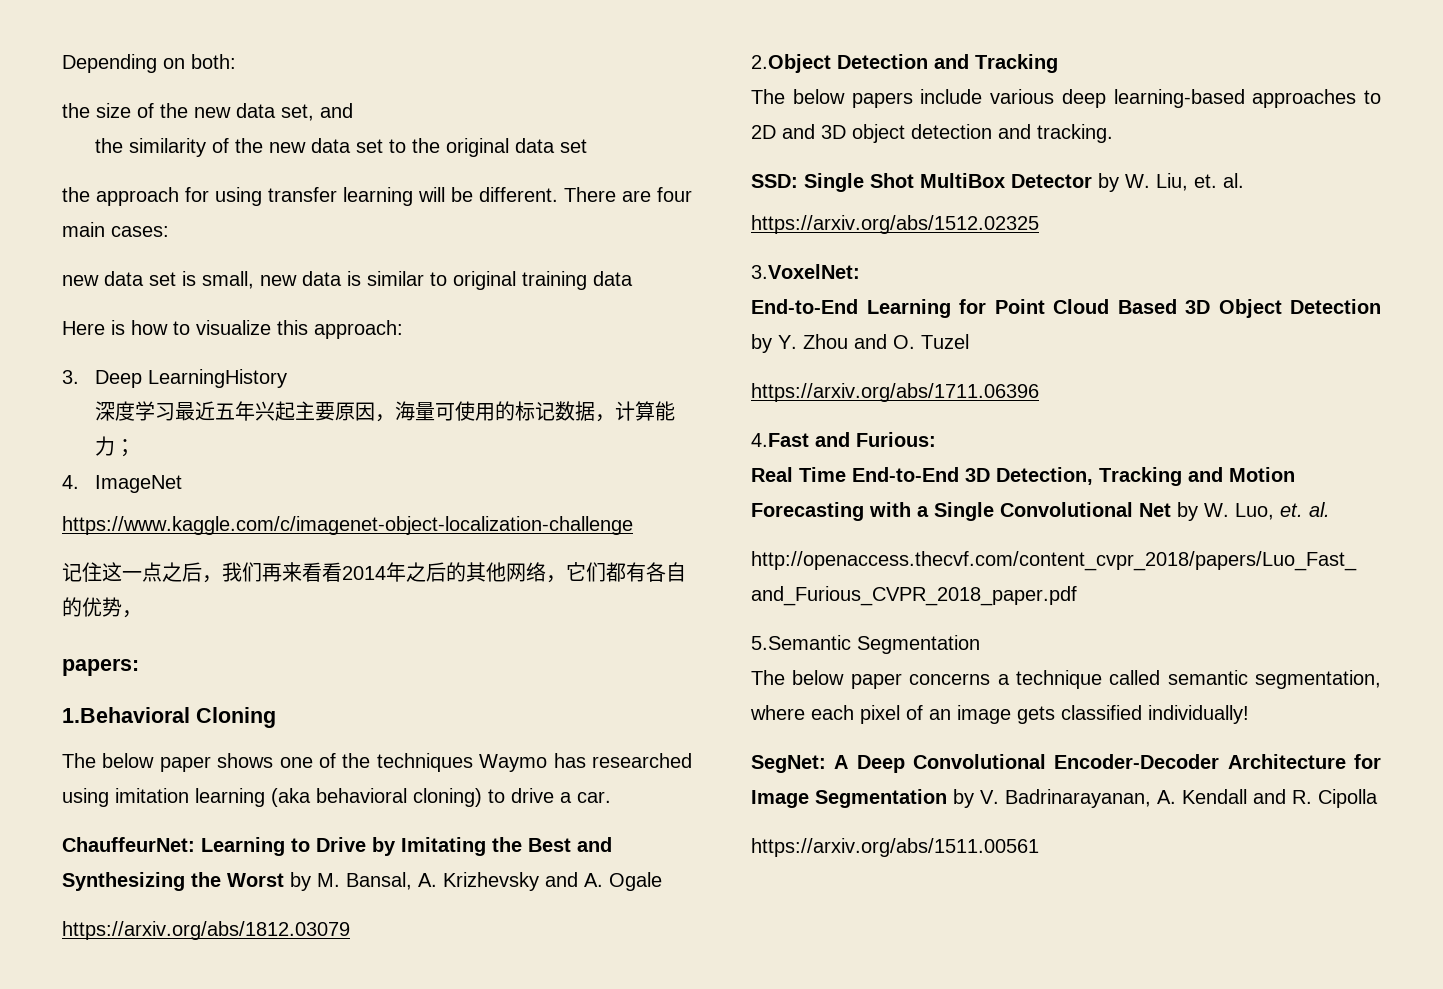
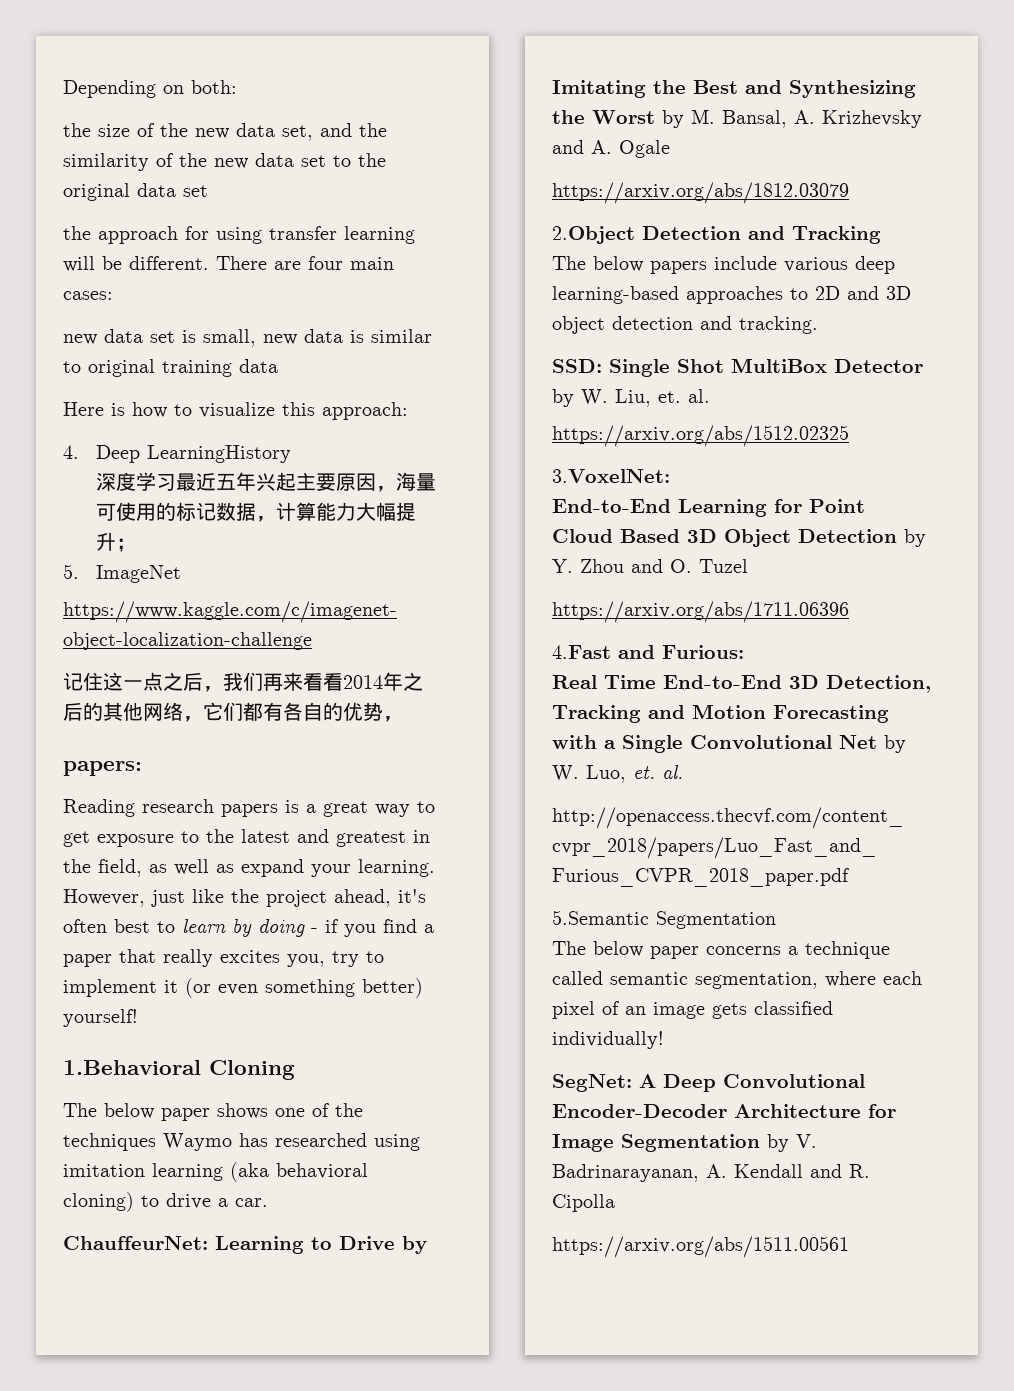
(353, 110) // -> (352, 130) none
[62,370,79,384] 3. -> [63,445,79,459] 4.
(116, 446) none -> [355,502,416,521] [95,532,116,551] 大幅提升
[62,475,79,489] 4. -> [63,564,79,579] 5.
(139, 667) none -> [63,799,435,817] [63,829,430,847] [63,859,435,877] [63,889,426,907] [63,918,434,937] [63,949,384,967] [63,978,423,998] [63,1009,138,1027] // Reading research papers is a great way to get exposure to the latest and greatest in the field, as well as expand your learning. However, just like the project ahead, it's often best to learn by doing - if you find a paper that really excites you, try to implement it (or even something better) yourself!

